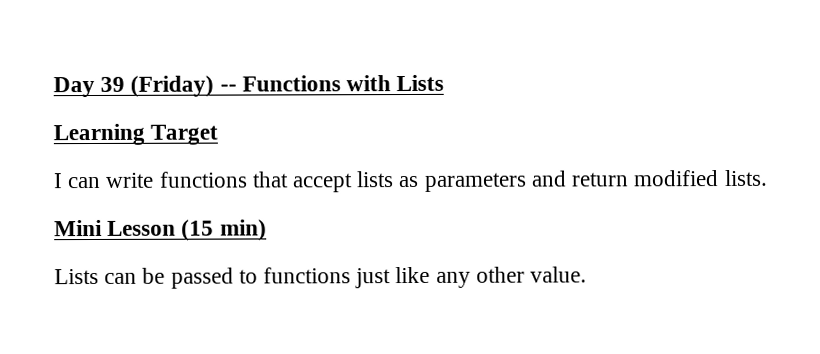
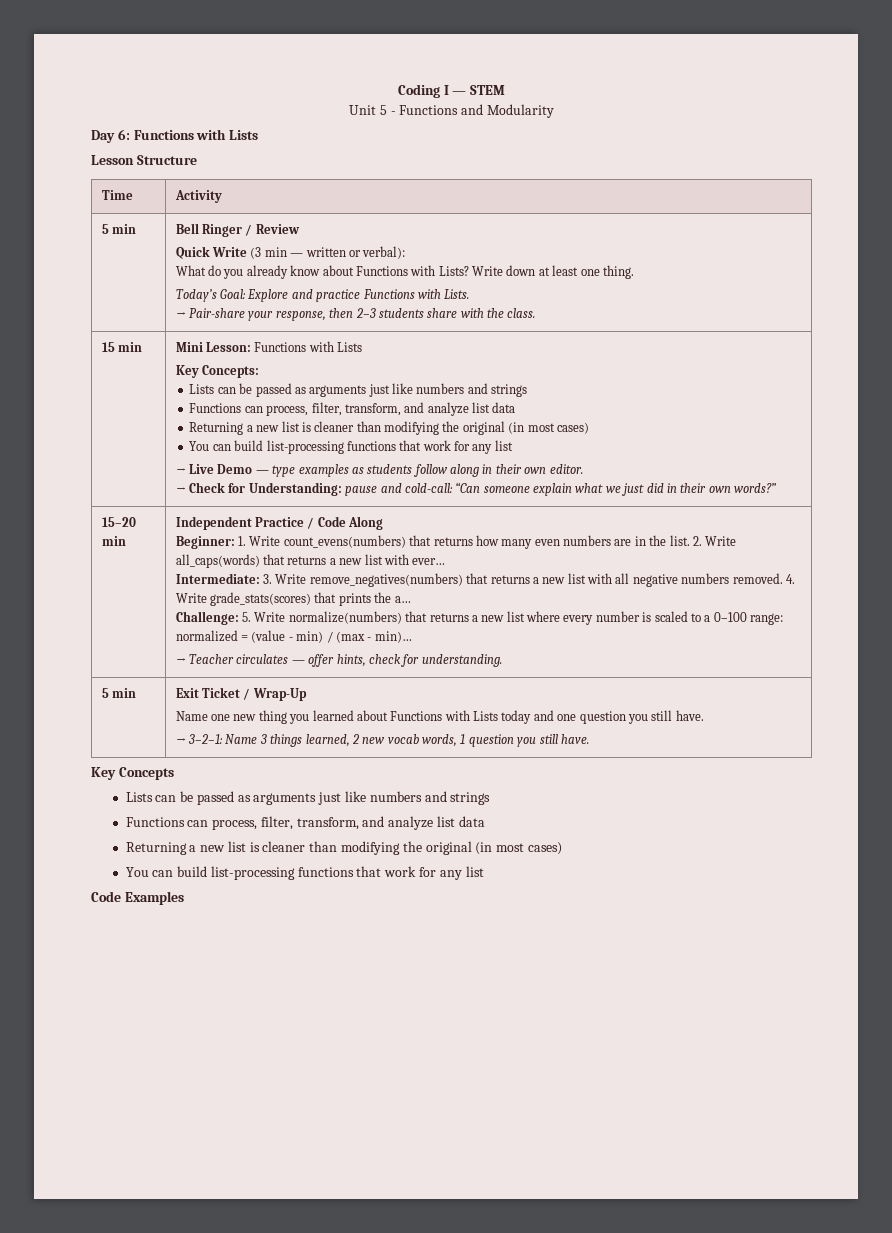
[53,74,445,98] [53,123,219,146] [53,169,768,193] [54,219,267,241] [54,266,588,289] Day 39 (Friday) -- Functions with Lists // Learning Target // I can write functions that accept lists as parameters and return modified lists. // Mini Lesson (15 min) // Lists can be passed to functions just like any other value. -> [397,84,506,98] [349,104,554,118] [91,129,259,143] [91,155,197,165] [101,190,133,200] [174,190,222,203] [101,224,137,234] [175,223,300,237] [175,246,406,259] [175,265,634,279] [175,289,470,302] [175,308,536,321] [101,342,143,352] [175,341,363,352] [175,365,260,378] [189,383,528,397] [189,402,516,416] [189,421,589,435] [189,440,513,454] [175,464,583,477] [175,482,777,496] [101,517,136,527] [101,536,126,546] [175,516,384,530] [175,535,737,549] [175,554,446,568] [175,573,795,587] [175,592,411,606] [175,611,784,625] [175,630,412,643] [175,654,502,667] [101,688,137,698] [175,687,307,701] [175,710,704,724] [175,734,589,747] [91,767,174,780] [125,791,491,805] [125,816,485,830] [125,841,562,855] [125,866,484,880] [91,891,184,905] Coding I — STEM // Unit 5 - Functions and Modularity // Day 6: Functions with Lists // Lesson Structure // Time | Activity // 5 min | Bell Ringer / Review // Quick Write (3 min — written or verbal): // What do you already know about Functions with Lists? Write down at least one thing. // Today’s Goal: Explore and practice Functions with Lists. // → Pair-share your response, then 2–3 students share with the class. // 15 min | Mini Lesson: Functions with Lists // Key Concepts: // Lists can be passed as arguments just like numbers and strings // Functions can process, filter, transform, and analyze list data // Returning a new list is cleaner than modifying the original (in most cases) // You can build list-processing functions that work for any list // → Live Demo — type examples as students follow along in their own editor. // → Check for Understanding: pause and cold-call: “Can someone explain what we just did in their own words?” // 15–20 min | Independent Practice / Code Along // Beginner: 1. Write count_evens(numbers) that returns how many even numbers are in the list. 2. Write all_caps(words) that returns a new list with ever… // Intermediate: 3. Write remove_negatives(numbers) that returns a new list with all negative numbers removed. 4. Write grade_stats(scores) that prints the a… // Challenge: 5. Write normalize(numbers) that returns a new list where every number is scaled to a 0–100 range: normalized = (value - min) / (max - min)… // → Teacher circulates — offer hints, check for understanding. // 5 min | Exit Ticket / Wrap-Up // Name one new thing you learned about Functions with Lists today and one question you still have. // → 3–2–1: Name 3 things learned, 2 new vocab words, 1 question you still have. // Key Concepts // Lists can be passed as arguments just like numbers and strings // Functions can process, filter, transform, and analyze list data // Returning a new list is cleaner than modifying the original (in most cases) // You can build list-processing functions that work for any list // Code Examples

